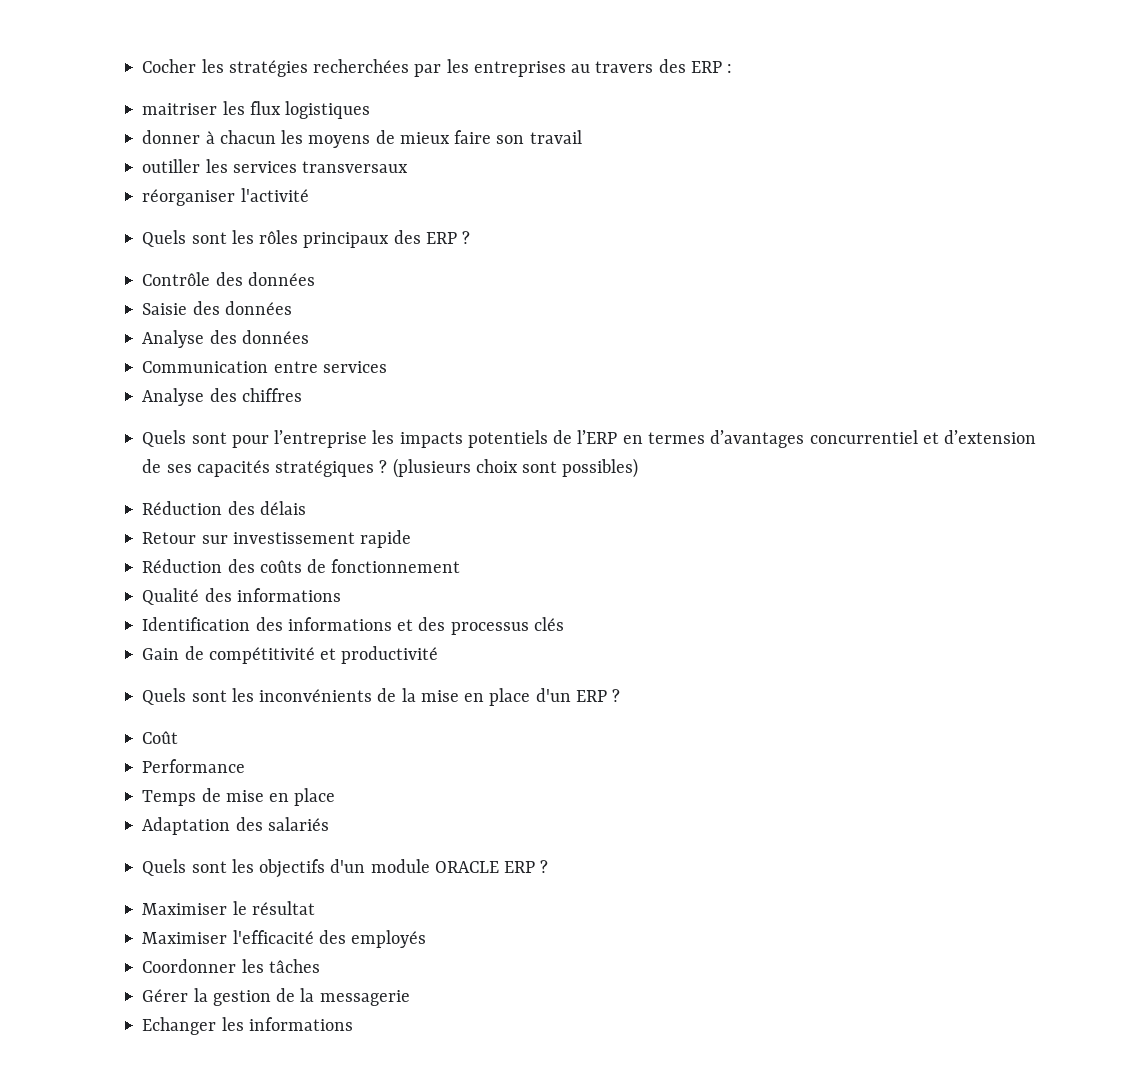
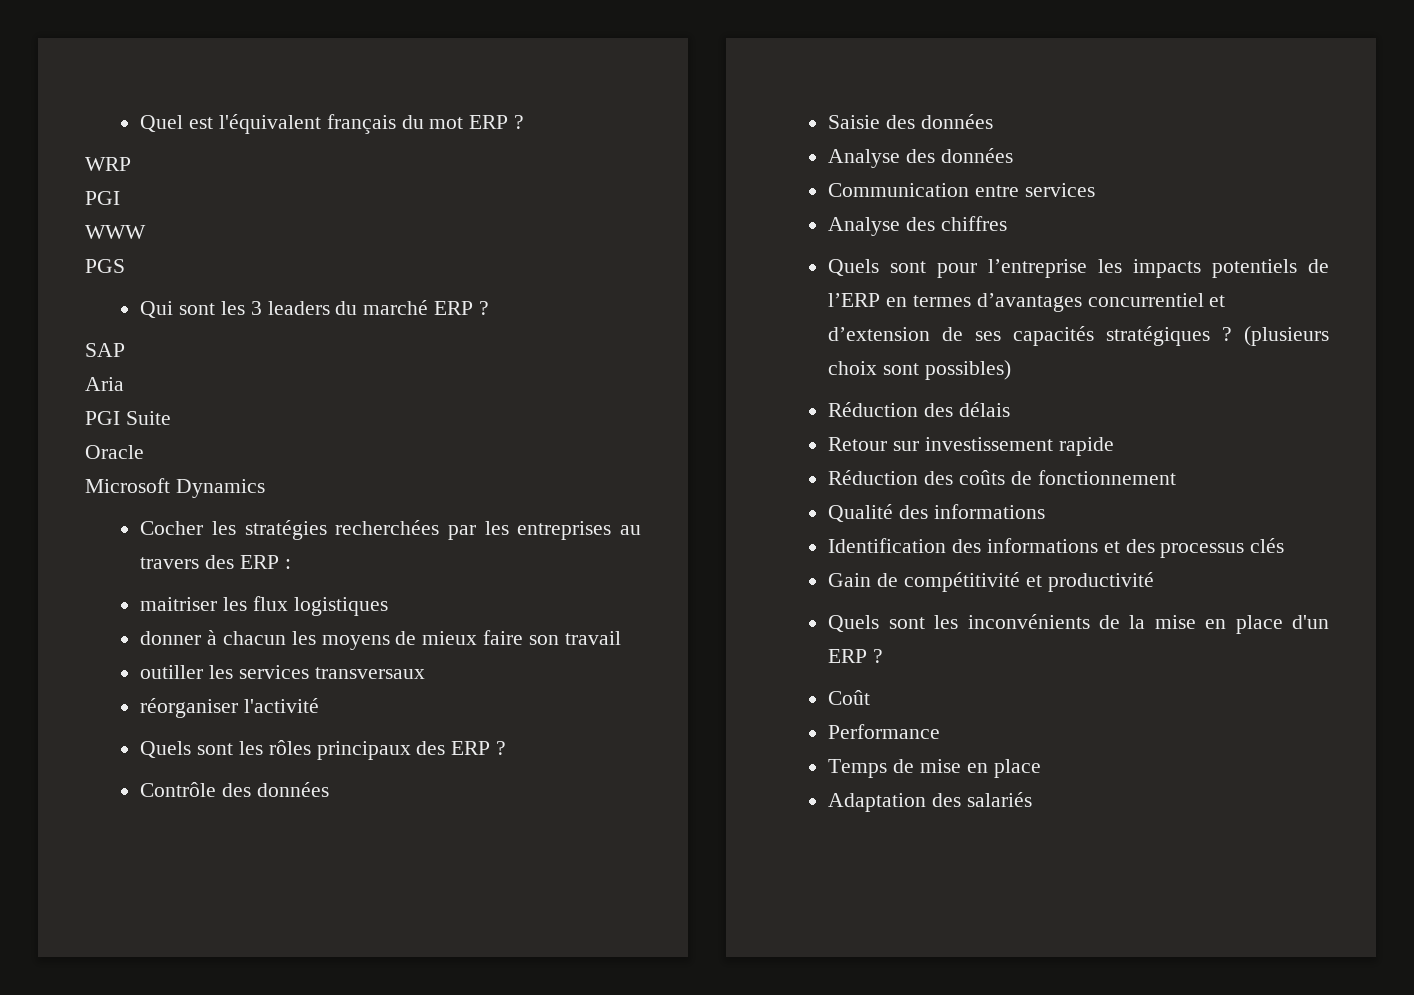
(142, 66) none -> [140,114,524,134] [85,157,131,171] [85,191,120,205] [85,225,146,239] [85,259,125,273] [140,300,489,318] [85,343,125,357] [85,377,124,391] [85,411,171,425] [85,445,144,459] [85,478,265,498] Quel est l'équivalent français du mot ERP ? // WRP // PGI // WWW // PGS // Qui sont les 3 leaders du marché ERP ? // SAP // Aria // PGI Suite // Oracle // Microsoft Dynamics //
[142,859,549,878] [142,901,315,915] [142,930,427,948] [142,959,320,973] [142,988,410,1006] [142,1017,353,1035] // Quels sont les objectifs d'un module ORACLE ERP ? // Maximiser le résultat // Maximiser l'efficacité des employés // Coordonner les tâches // Gérer la gestion de la messagerie // Echanger les informations -> (1032, 799) none

